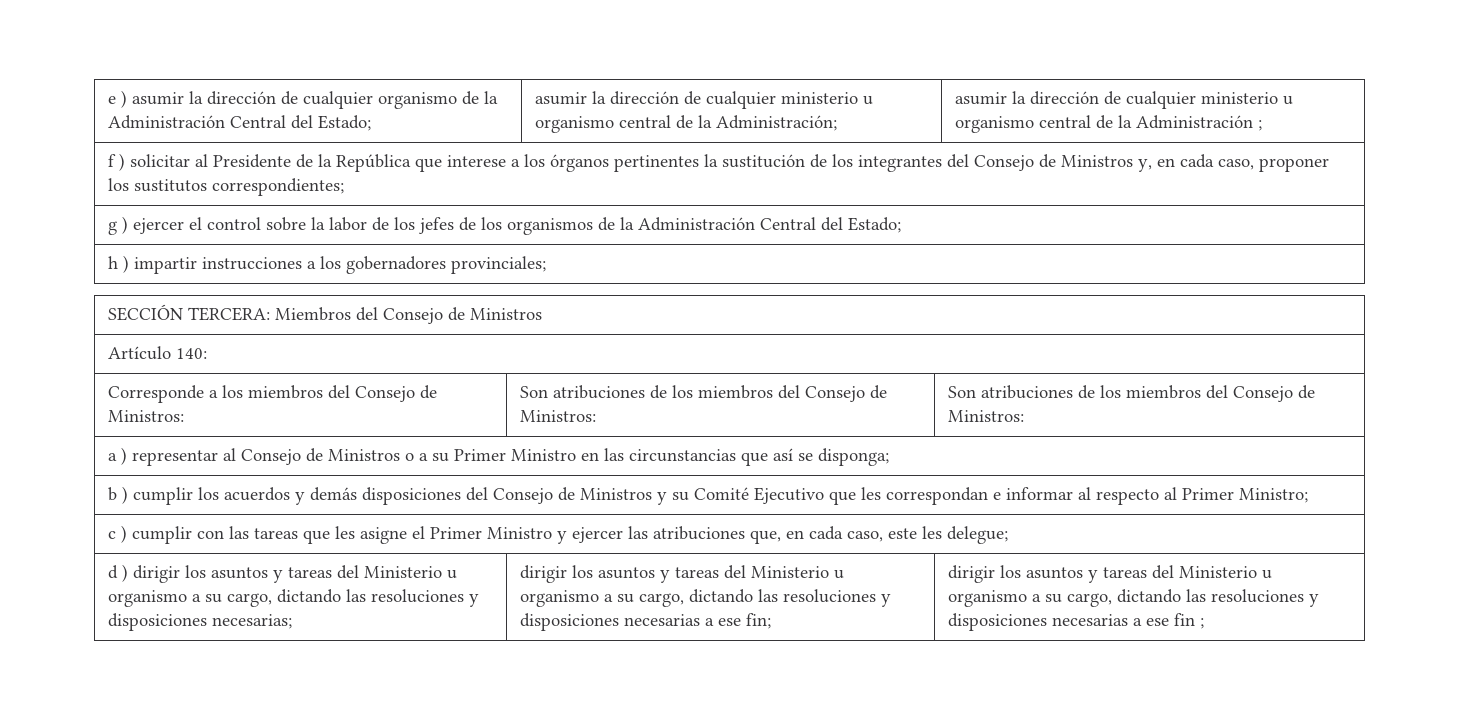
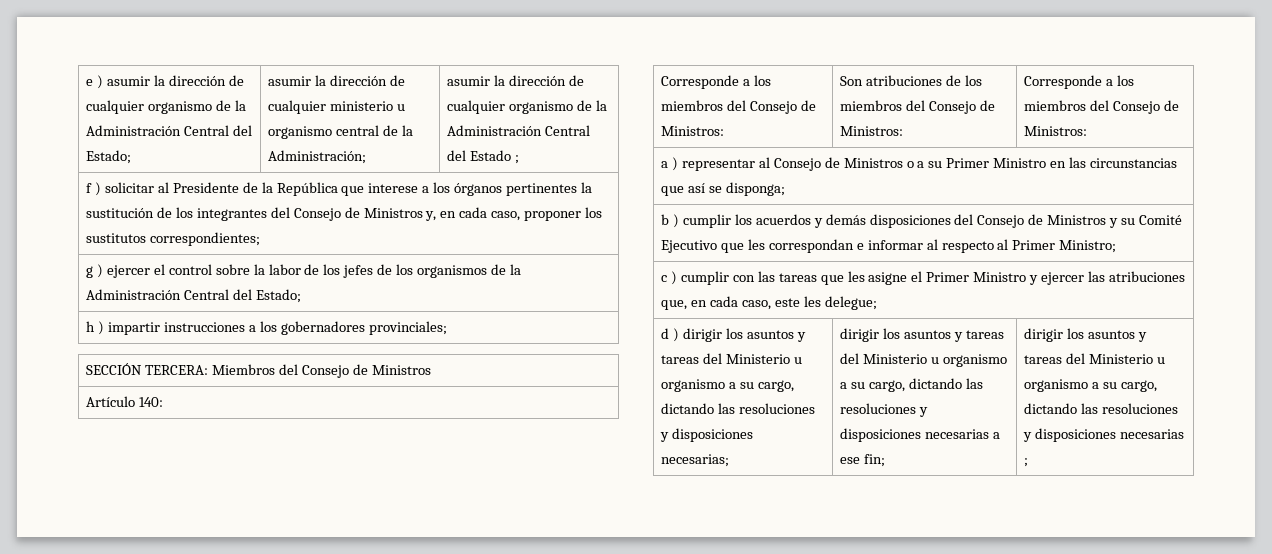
[1200,92,1293,105] [954,115,1253,133] ministerio u organismo central de la Administración -> [509,100,607,114] [447,125,591,136] [447,150,512,161] organismo de la Administración Central del Estado
[947,385,1095,399] Son atribuciones de -> [1024,75,1114,89] Corresponde a
[1132,613,1195,626] a ese fin -> (1184, 434) none

